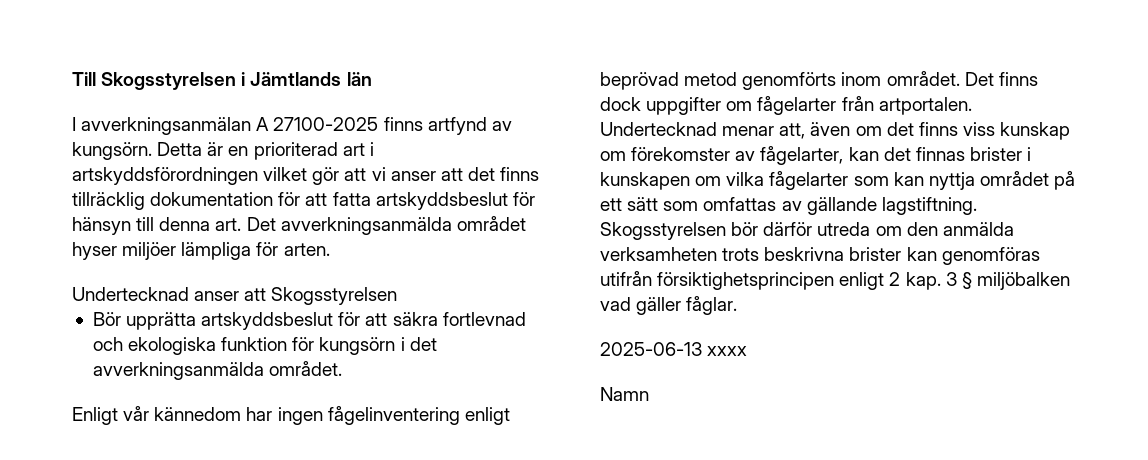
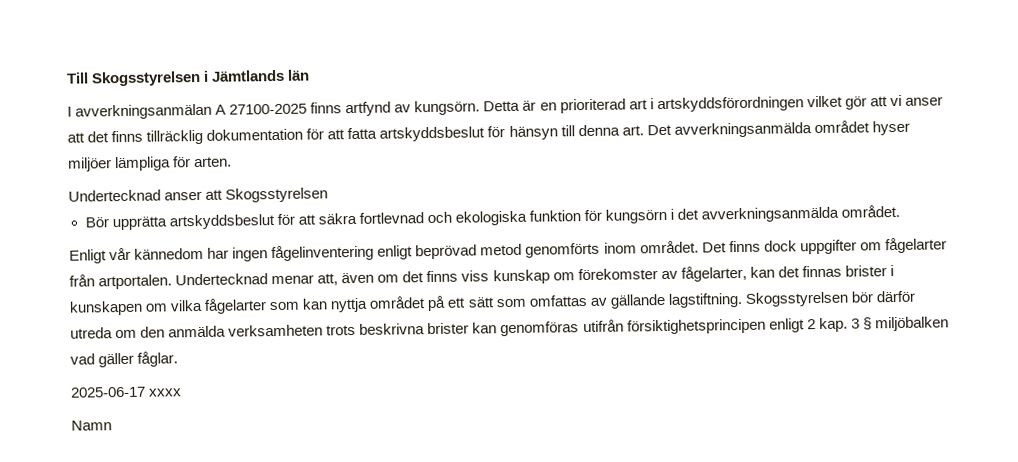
[600,342,702,356] 2025-06-13 -> [70,386,146,398] 2025-06-17

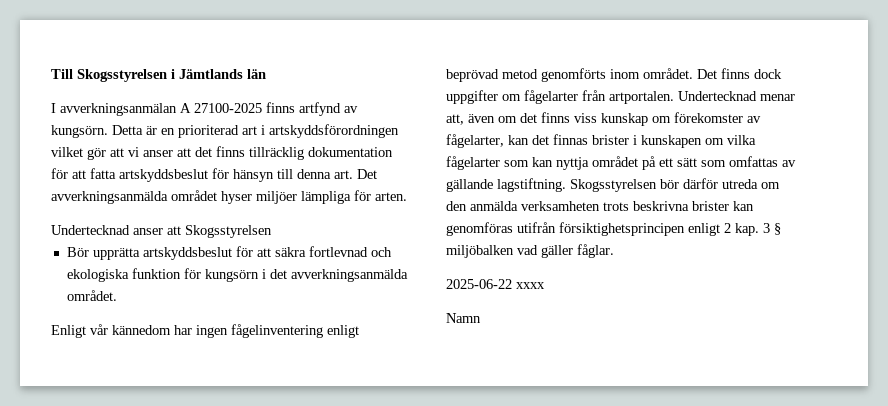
[70,386,146,398] 2025-06-17 -> [446,279,512,289] 2025-06-22

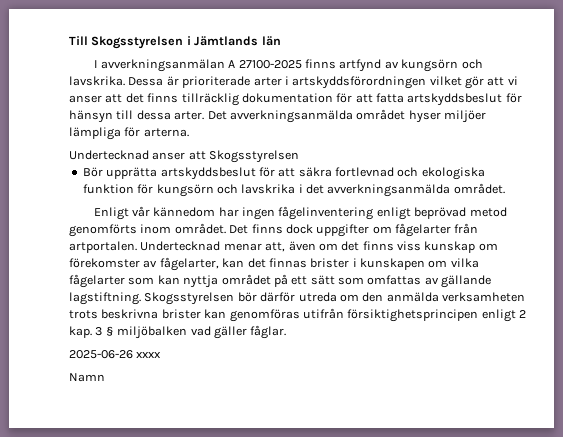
[51,125,257,138] kungsörn. Detta är en prioriterad art -> [401,59,483,72] [69,76,282,88] kungsörn och lavskrika. Dessa är prioriterade arter
[297,169,353,179] denna art. -> [136,110,205,120] dessa arter.
[375,192,407,201] arten. -> [143,128,189,137] arterna.
(259, 275) none -> [216,184,296,194] och lavskrika
[446,279,512,289] 2025-06-22 -> [69,350,133,359] 2025-06-26

